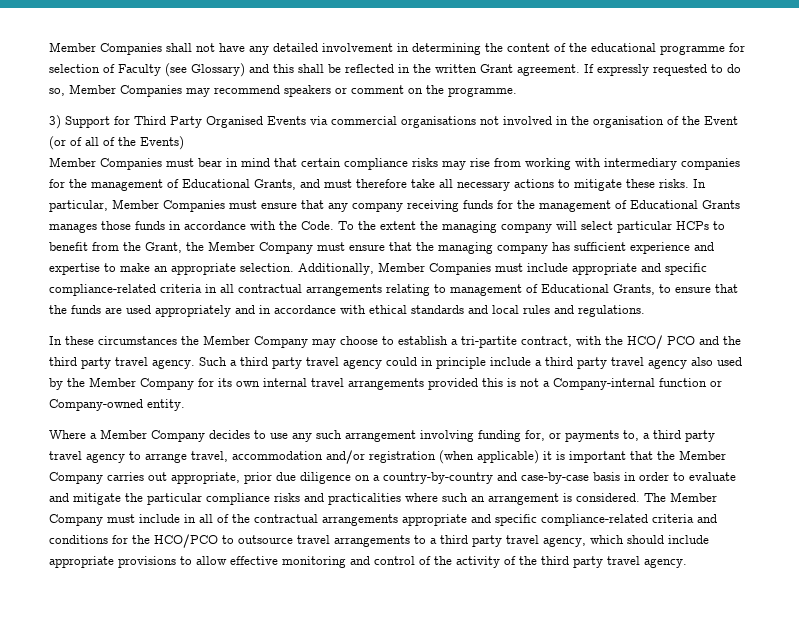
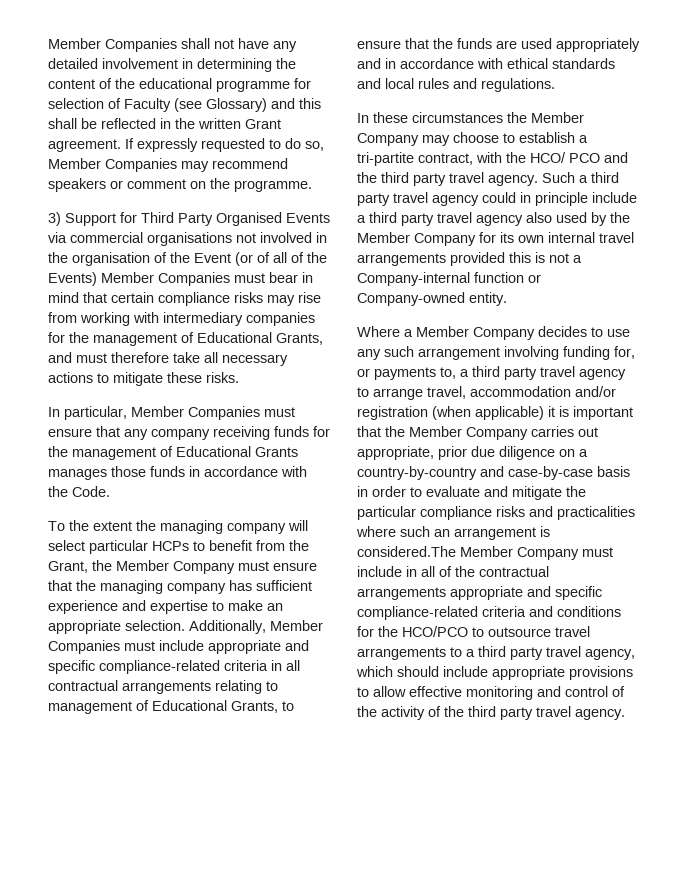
(184, 143) // -> (97, 279) none
(689, 183) none -> (239, 377) //
(334, 225) none -> (110, 491) //
[576,493,666,502] considered. The -> [357,546,456,557] considered.The

